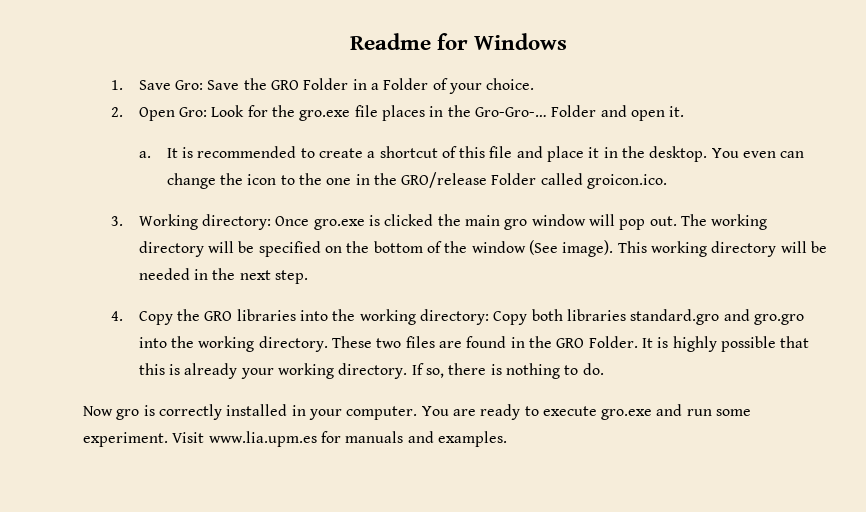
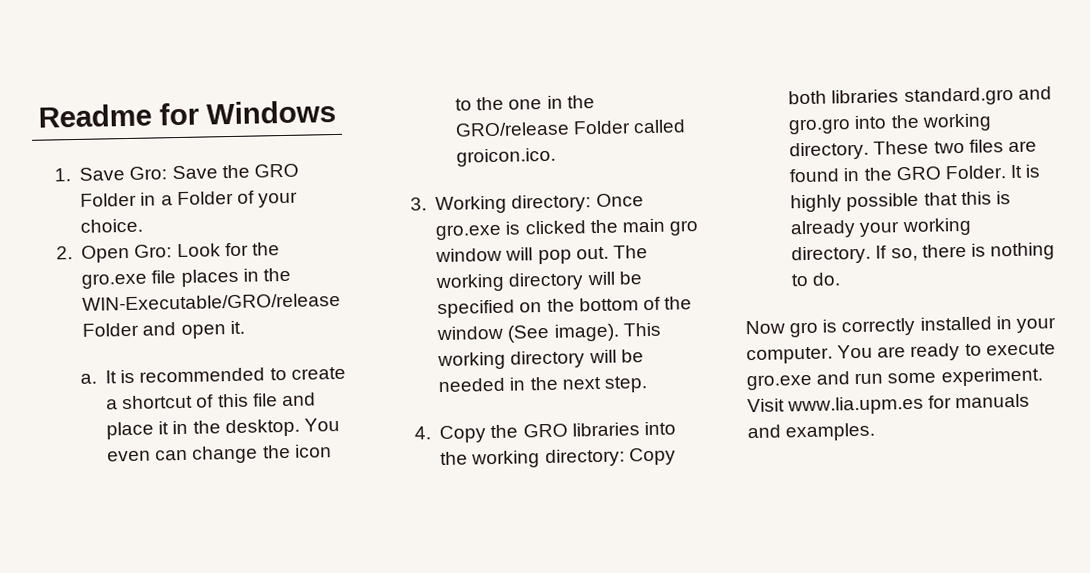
[474,107,547,117] Gro-Gro-… -> [82,292,342,311] WIN-Executable/GRO/release

